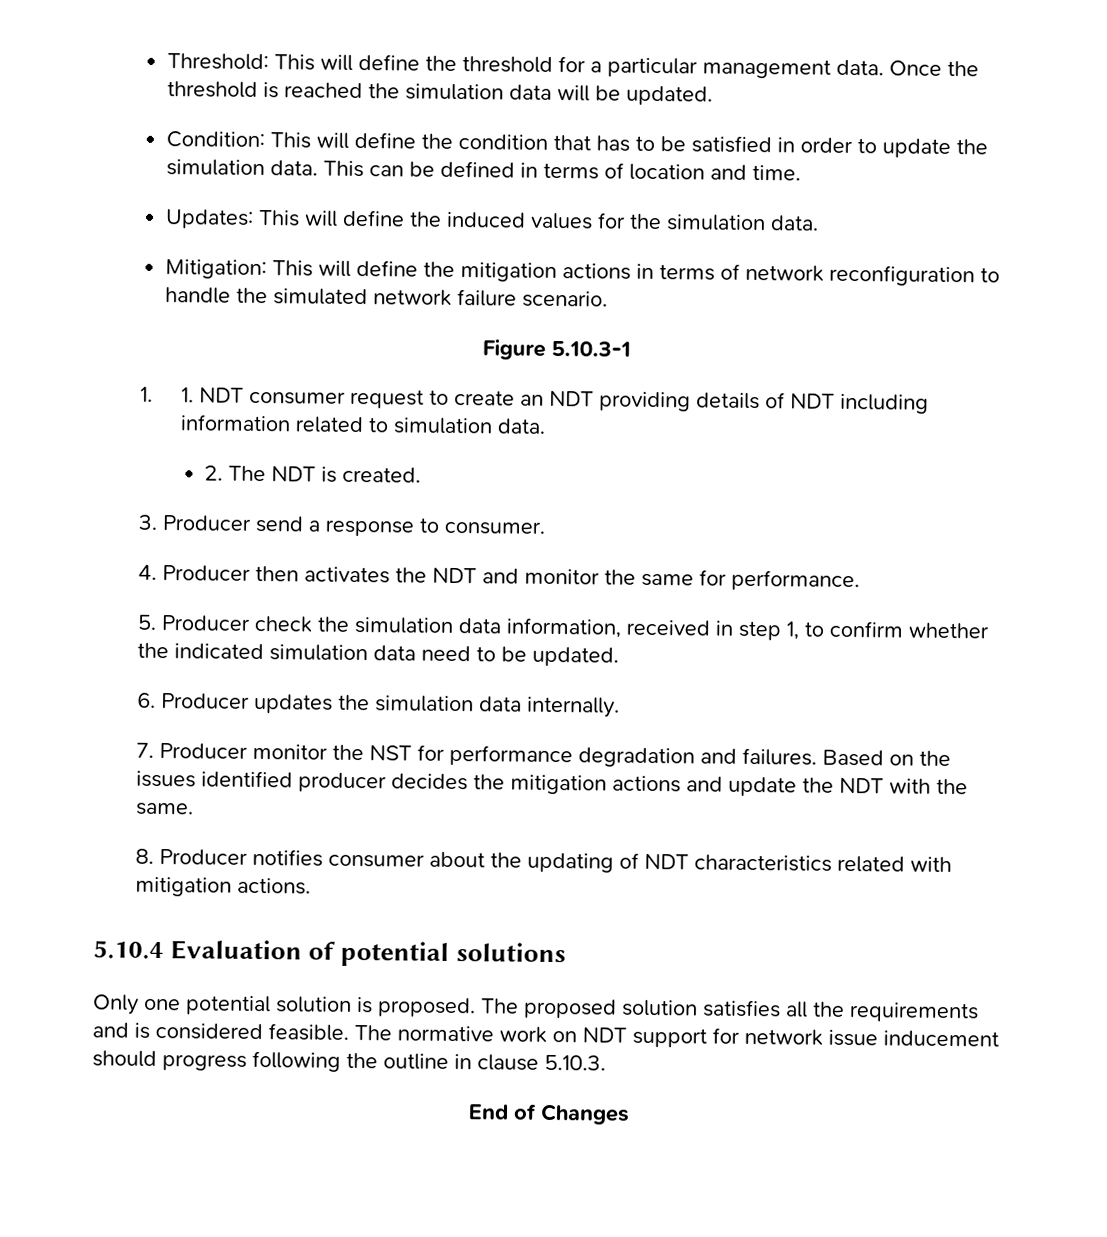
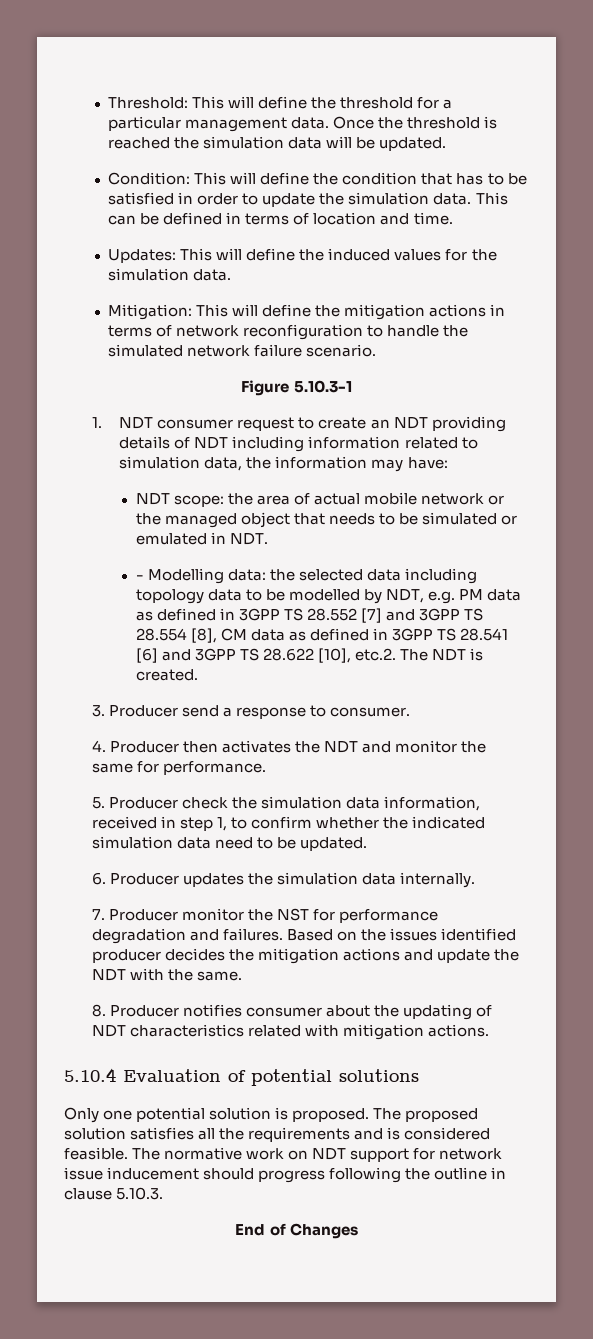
[181,387,195,403] 1. -> (102, 422) none
[497,418,547,434] [204,465,224,481] data. // 2. -> [204,456,448,472] [135,492,505,507] [135,512,518,528] [135,532,268,545] [135,568,478,584] [135,589,522,604] [135,608,484,623] [135,628,509,643] [135,648,397,663] data, the information may have: // NDT scope: the area of actual mobile network or the managed object that needs to be simulated or emulated in NDT. // - Modelling data: the selected data including topology data to be modelled by NDT, e.g. PM data as defined in 3GPP TS 28.552 [7] and 3GPP TS 28.554 [8], CM data as defined in 3GPP TS 28.541 [6] and 3GPP TS 28.622 [10], etc.2.

